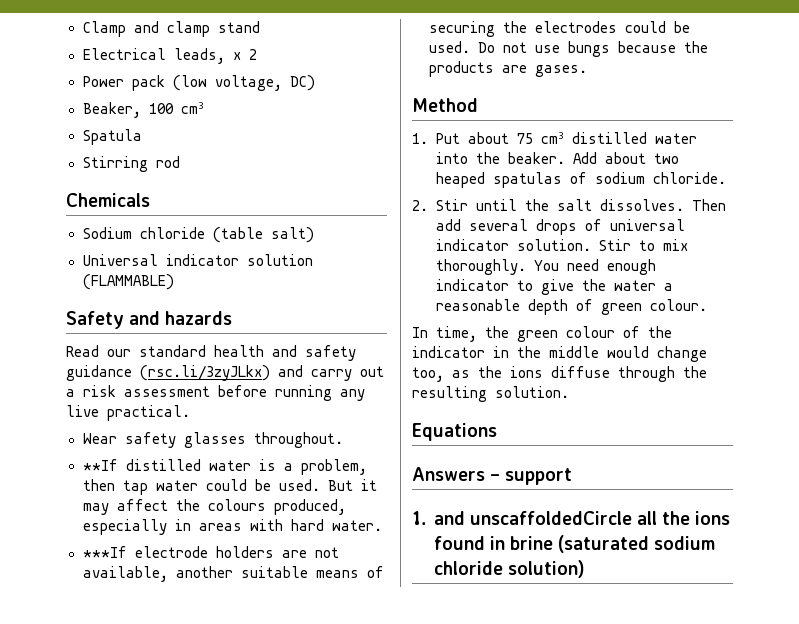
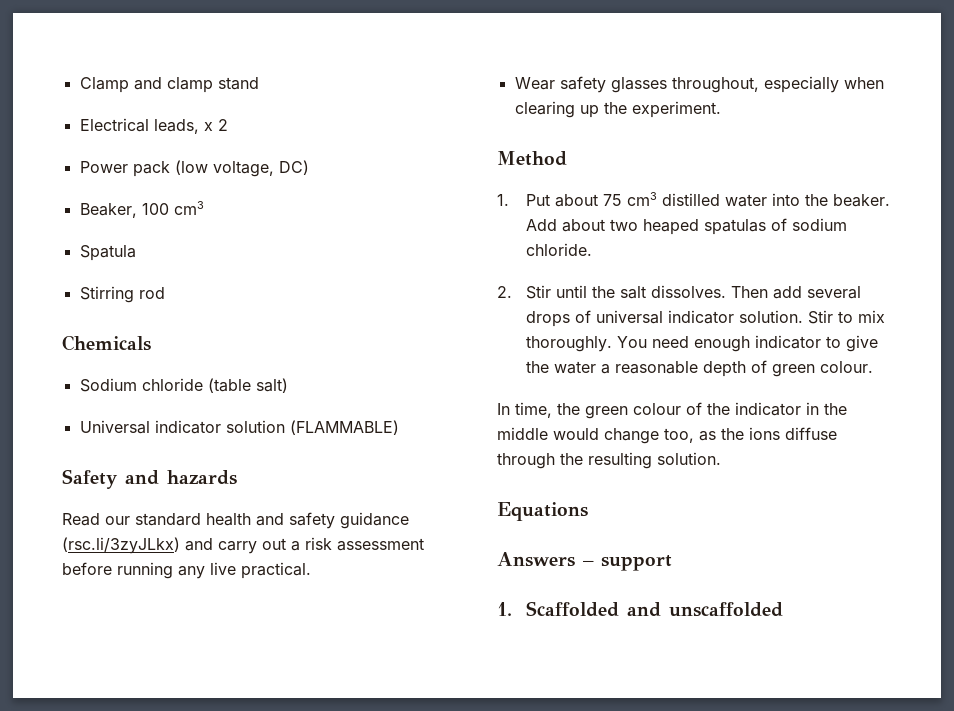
[253,432,343,448] [82,459,367,475] [82,479,377,495] [82,499,346,515] [82,519,382,535] [82,546,339,558] [82,566,384,582] [428,21,690,37] [428,41,708,57] [428,61,587,77] throughout. // **If distilled water is a problem, then tap water could be used. But it may affect the colours produced, especially in areas with hard water. // ***If electrode holders are not available, another suitable means of securing the electrodes could be used. Do not use bungs because the products are gases. -> [671,76,884,93] [514,101,721,118] throughout, especially when clearing up the experiment.
[433,511,731,525] [433,535,716,553] [433,560,585,578] and unscaffoldedCircle all the ions found in brine (saturated sodium chloride solution) -> [525,601,783,617] Scaffolded and unscaffolded

